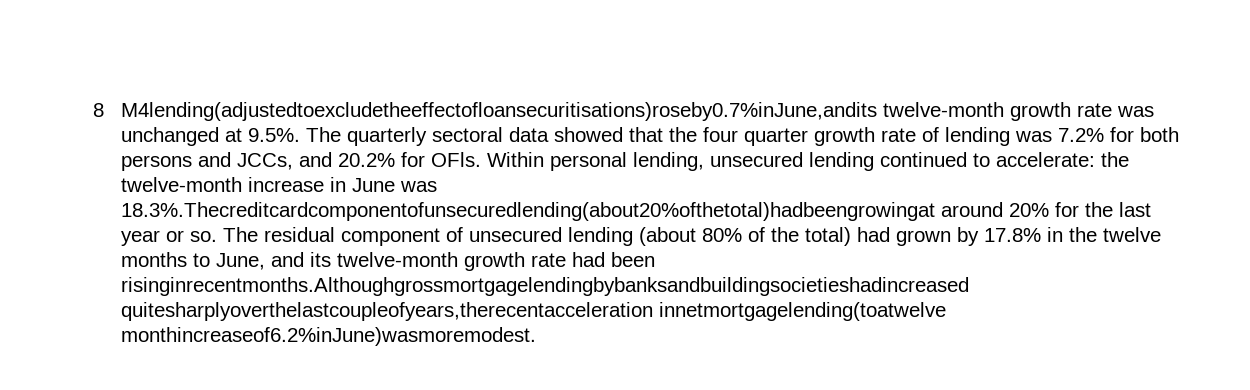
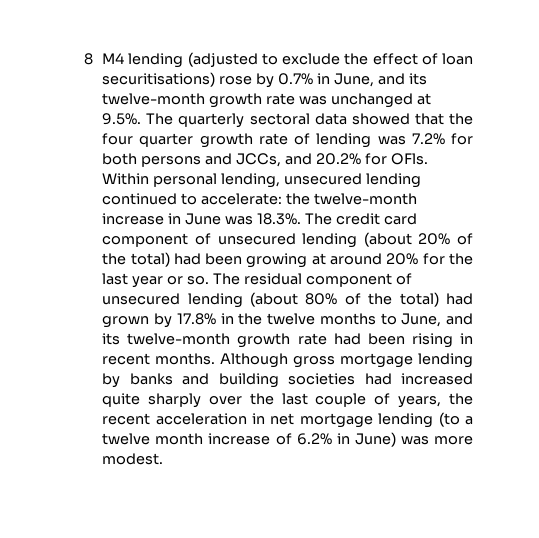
[120,102,877,121] M4lending(adjustedtoexcludetheeffectofloansecuritisations)roseby0.7%inJune,andits -> [102,52,474,68] [102,72,427,88] M4 lending (adjusted to exclude the effect of loan securitisations) rose by 0.7% in June, and its
[120,202,935,221] 18.3%.Thecreditcardcomponentofunsecuredlending(about20%ofthetotal)hadbeengrowingat -> [256,213,417,225] [102,232,473,248] [102,252,326,268] 18.3%. The credit card component of unsecured lending (about 20% of the total) had been growing at
[120,277,969,296] [120,302,946,321] [120,327,536,346] risinginrecentmonths.Althoughgrossmortgagelendingbybanksandbuildingsocietieshadincreased quitesharplyoverthelastcoupleofyears,therecentacceleration innetmortgagelending(toatwelve monthincreaseof6.2%inJune)wasmoremodest. -> [411,333,474,348] [102,353,473,368] [102,373,473,388] [102,393,474,408] [102,412,473,428] [102,432,474,447] [102,453,164,465] rising in recent months. Although gross mortgage lending by banks and building societies had increased quite sharply over the last couple of years, the recent acceleration in net mortgage lending (to a twelve month increase of 6.2% in June) was more modest.

